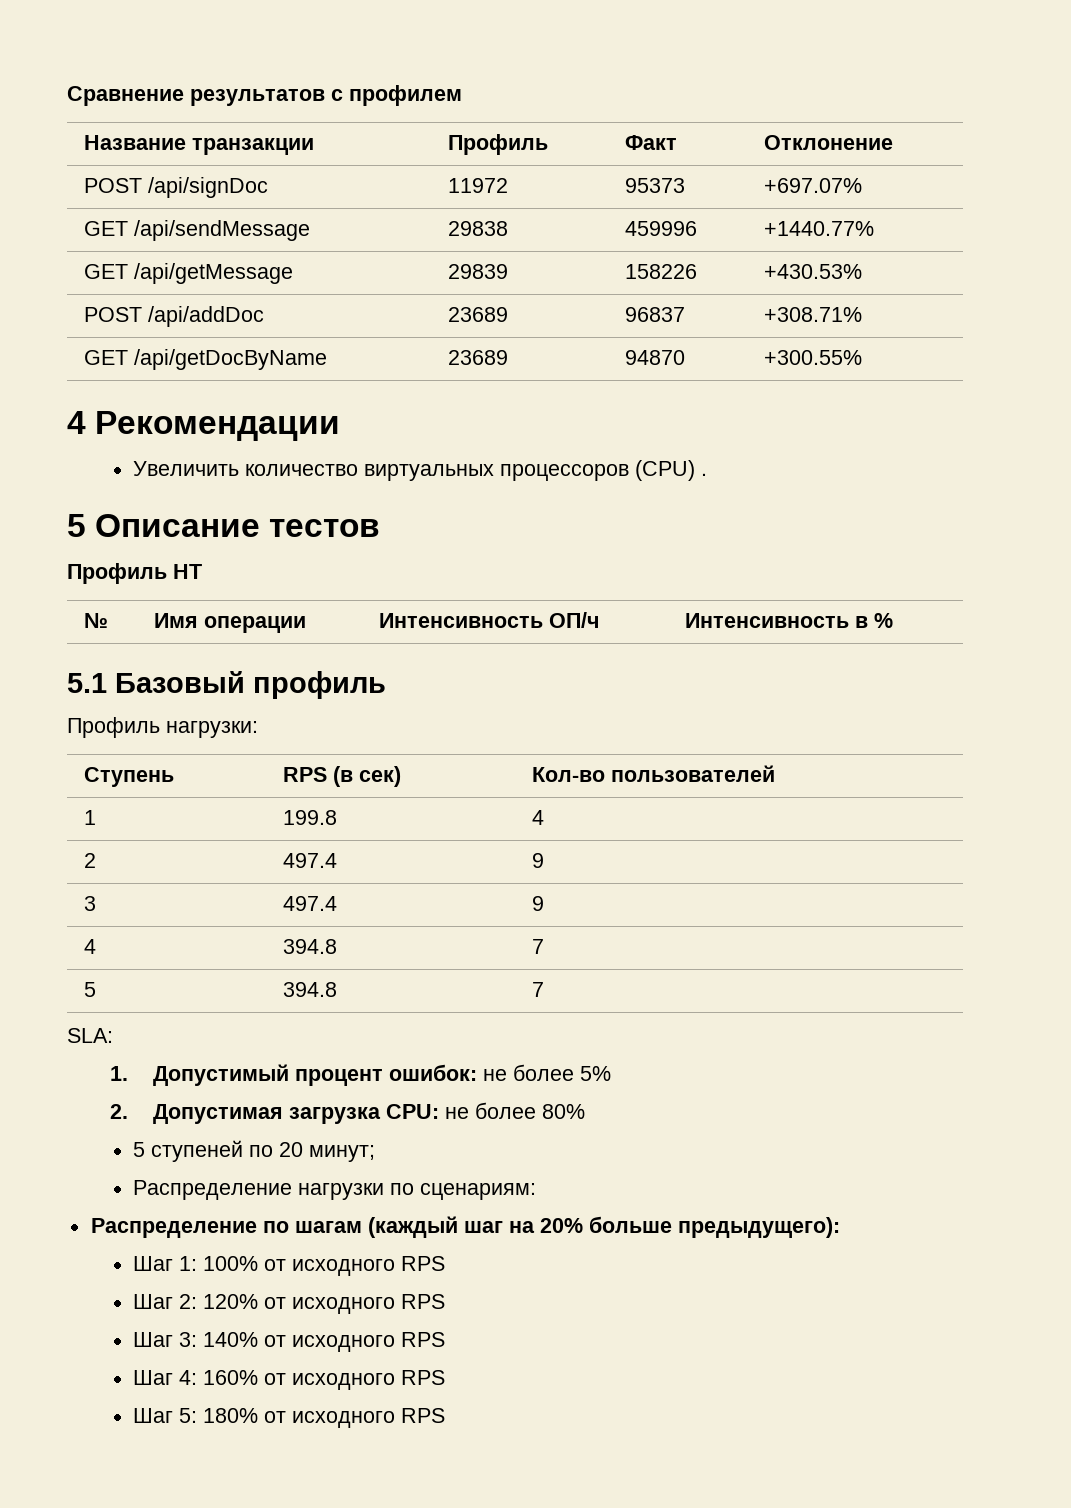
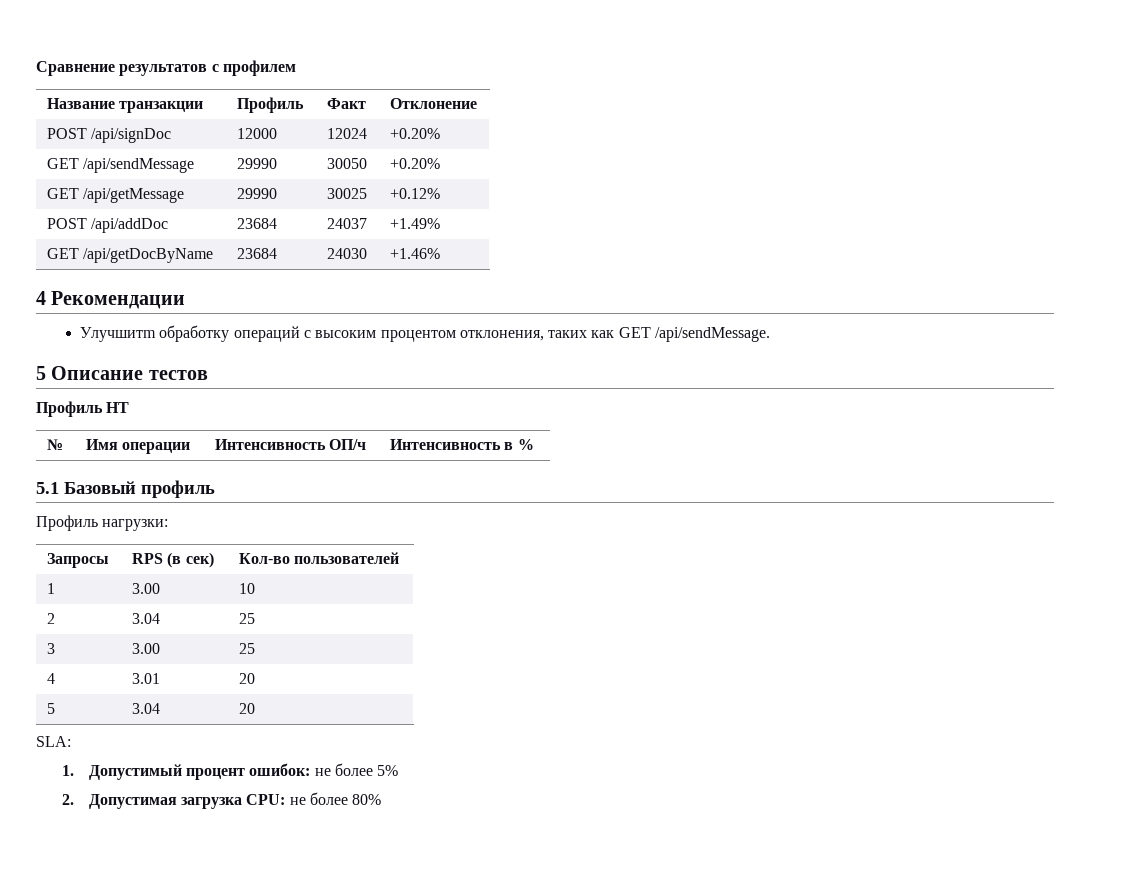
[448,178,509,193] [625,178,686,193] [764,178,863,193] 11972 | 95373 | +697.07% -> [237,128,278,139] [327,128,368,139] [390,128,441,139] 12000 | 12024 | +0.20%
[448,221,509,236] [625,221,698,236] [764,221,875,236] 29838 | 459996 | +1440.77% -> [237,158,278,169] [327,158,368,169] [390,158,441,169] 29990 | 30050 | +0.20%
[448,264,509,279] [625,264,698,279] [764,264,863,279] 29839 | 158226 | +430.53% -> [237,188,278,199] [327,188,368,199] [390,188,441,199] 29990 | 30025 | +0.12%
[448,307,509,322] [625,307,686,322] [764,307,863,322] 23689 | 96837 | +308.71% -> [237,218,278,229] [327,218,368,229] [390,218,441,229] 23684 | 24037 | +1.49%
[448,350,509,365] [625,350,686,365] [764,350,863,365] 23689 | 94870 | +300.55% -> [237,248,278,259] [327,248,368,259] [390,248,441,259] 23684 | 24030 | +1.46%
[133,460,708,481] Увеличить количество виртуальных процессоров (CPU) . -> [79,325,771,342] Улучшитm обработку операций с высоким процентом отклонения, таких как GET /api/sendMessage.
[84,767,175,787] Ступень -> [47,553,110,568] Запросы
[283,810,338,825] [532,810,545,825] 199.8 | 4 -> [132,583,161,594] [239,583,256,594] 3.00 | 10
[283,853,338,868] [532,853,545,868] 497.4 | 9 -> [132,613,161,624] [239,613,256,624] 3.04 | 25
[283,896,338,911] [532,896,545,911] 497.4 | 9 -> [132,643,161,654] [239,643,256,654] 3.00 | 25
[283,939,338,954] [532,939,545,954] 394.8 | 7 -> [132,673,161,684] [239,673,256,684] 3.01 | 20
[283,982,338,997] [532,982,545,997] 394.8 | 7 -> [132,703,161,714] [239,703,256,714] 3.04 | 20
[133,1140,376,1162] [133,1180,537,1200] [90,1216,840,1238] [133,1256,446,1276] [133,1294,446,1314] [133,1332,446,1352] [133,1370,446,1390] [133,1408,446,1428] // 5 ступеней по 20 минут; // Распределение нагрузки по сценариям: // Распределение по шагам (каждый шаг на 20% больше предыдущего): // Шаг 1: 100% от исходного RPS // Шаг 2: 120% от исходного RPS // Шаг 3: 140% от исходного RPS // Шаг 4: 160% от исходного RPS // Шаг 5: 180% от исходного RPS -> (382, 799) none

